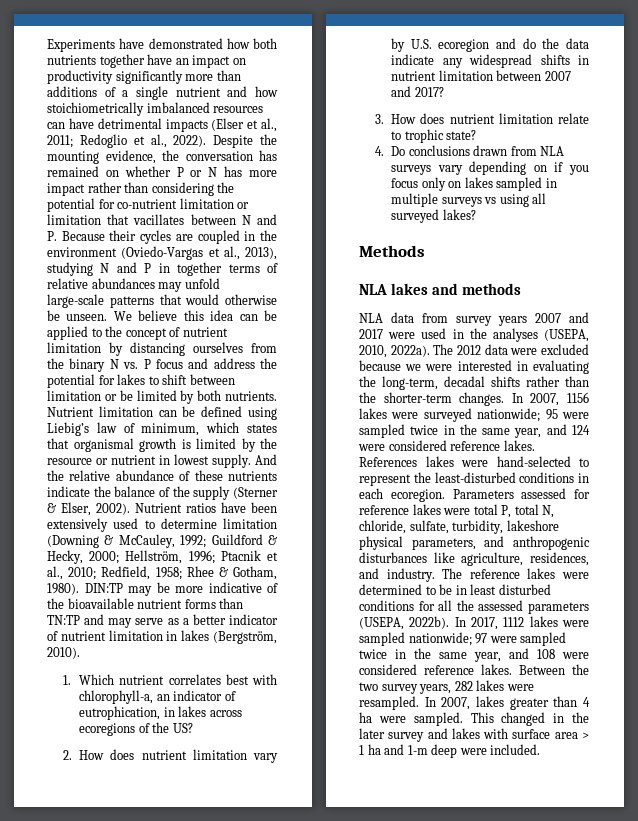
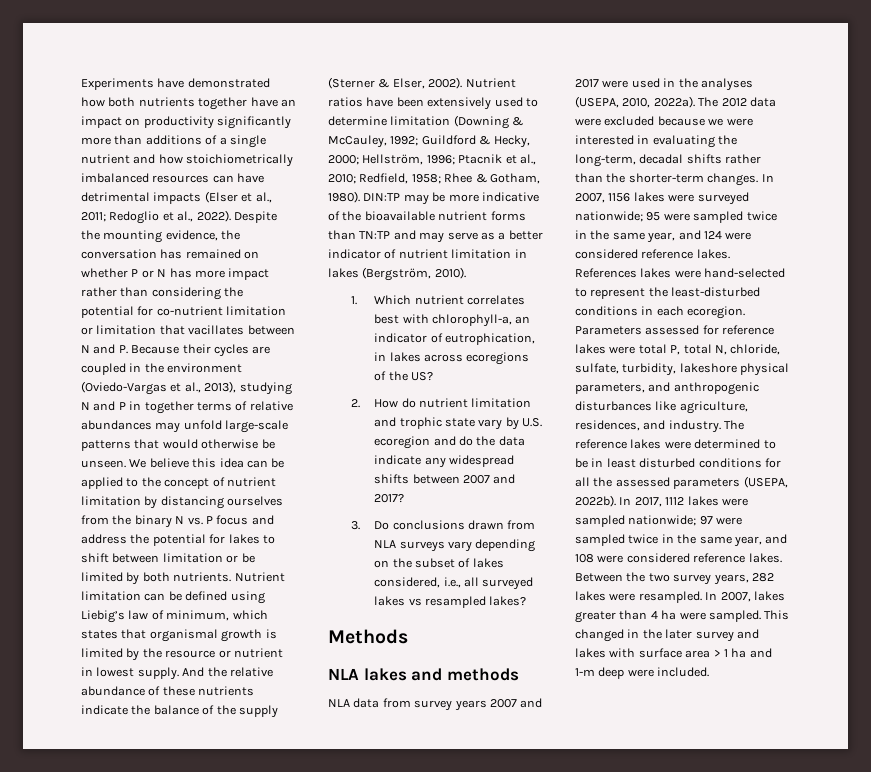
[110,749,247,760] does nutrient limitation -> [401,398,532,408] [374,417,475,429] do nutrient limitation and trophic state
[578,55,589,65] [391,70,493,81] in nutrient limitation -> (410, 479) none
[391,113,589,124] [391,129,477,143] [375,146,385,156] How does nutrient limitation relate to trophic state? // 4. -> (361, 525) none
[554,162,589,175] [391,177,557,191] [391,193,547,207] [391,209,440,223] if you focus only on lakes sampled in multiple surveys vs using all surveyed -> [392,558,504,568] [374,577,534,590] [374,596,486,608] the subset of lakes considered, i.e., all surveyed lakes vs resampled

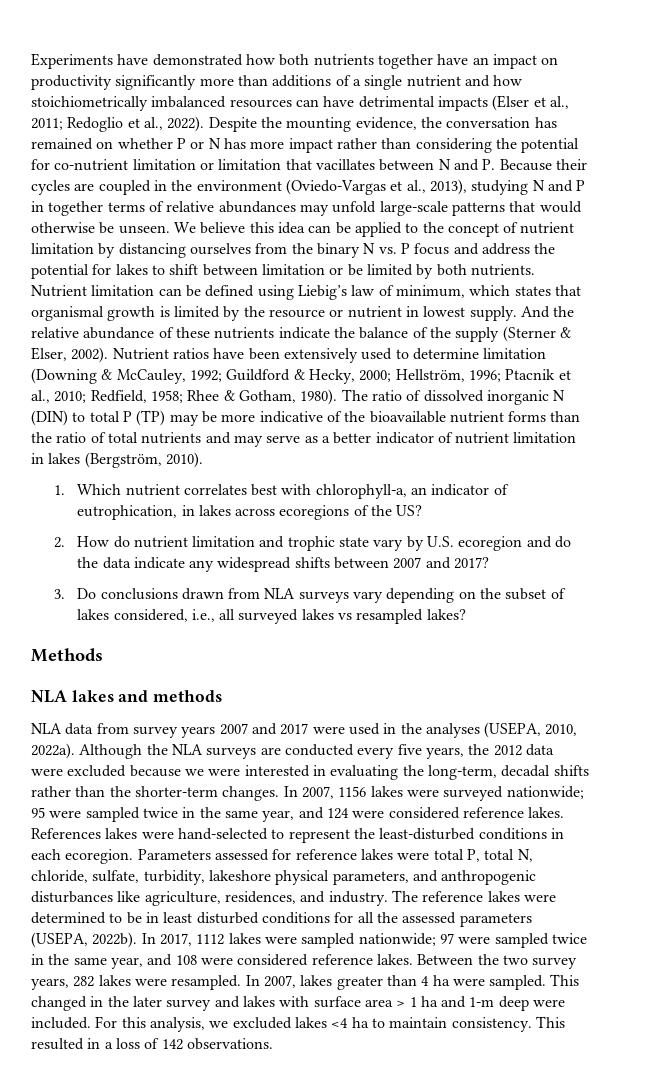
[363,193,401,201] DIN:TP -> [341,389,566,405] [31,410,166,426] The ratio of dissolved inorganic N (DIN) to total P (TP)
[359,231,391,239] TN:TP -> [31,432,202,444] the ratio of total nutrients
[698,97,719,107] The -> [79,744,490,759] Although the NLA surveys are conducted every five years, the
(710, 672) none -> [95,1016,565,1032] [31,1038,273,1050] For this analysis, we excluded lakes <4 ha to maintain consistency. This resulted in a loss of 142 observations.

